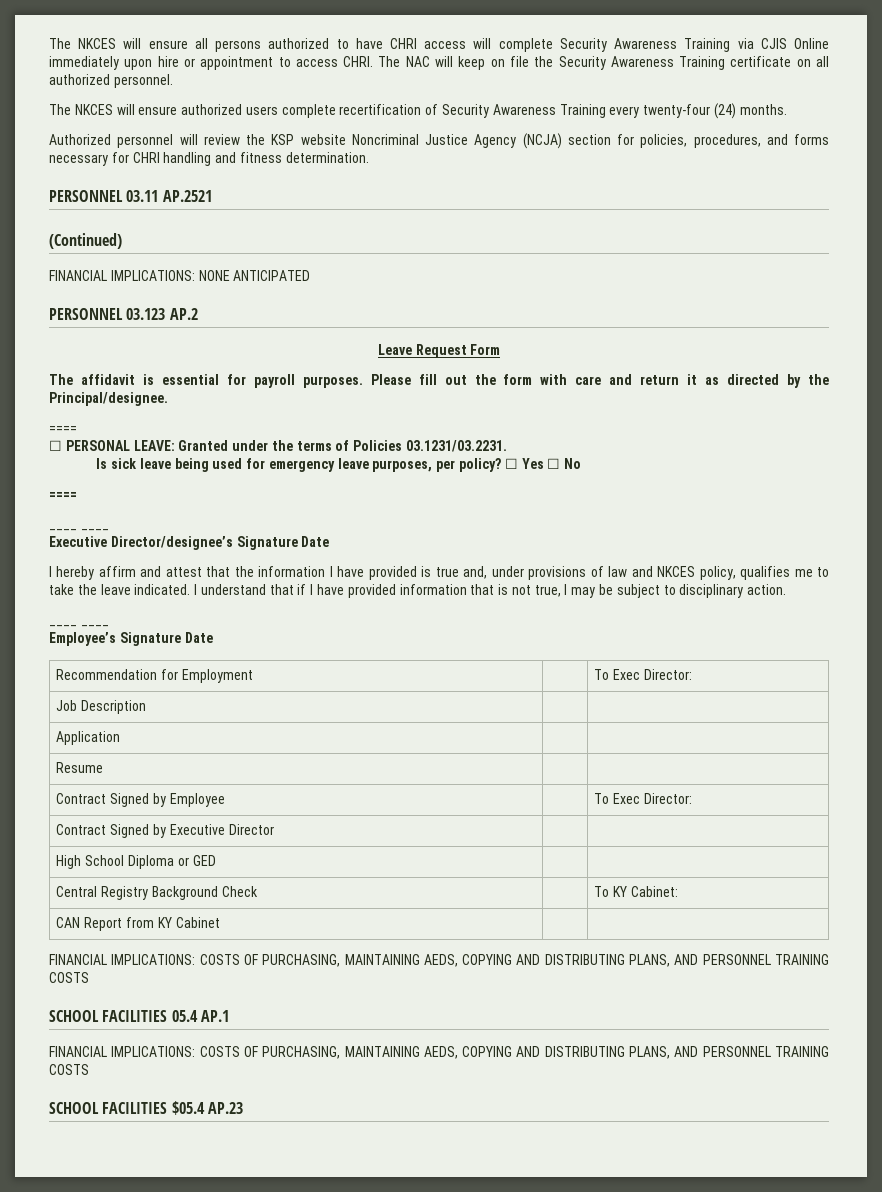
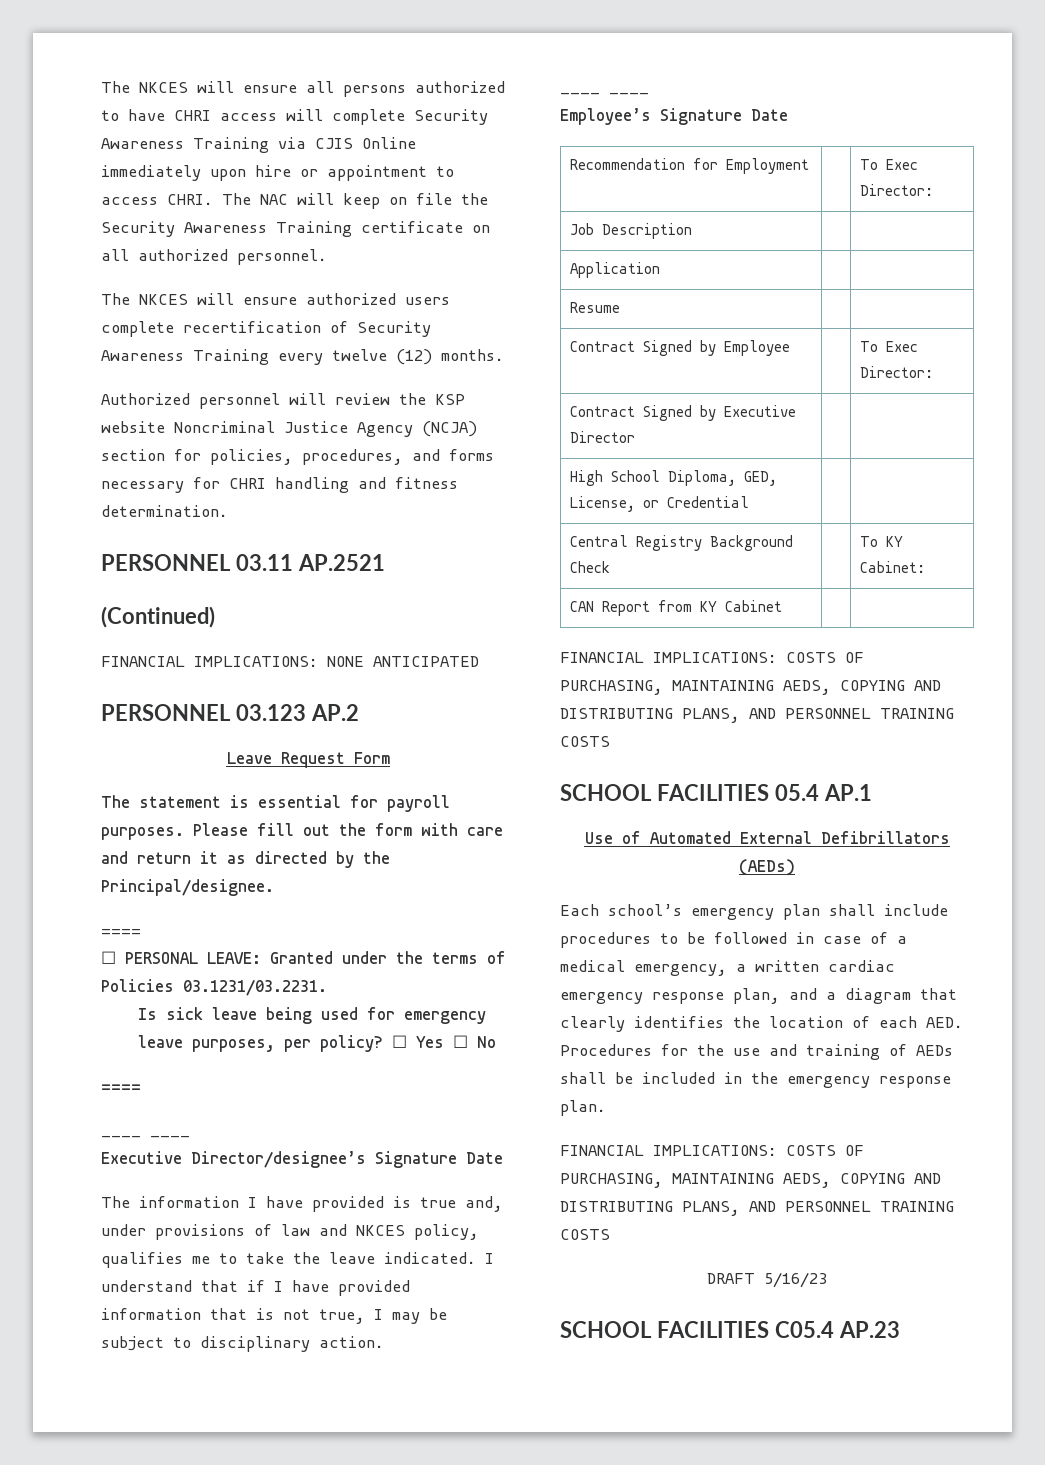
[643,103,736,119] twenty-four (24) -> [332,349,432,365] twelve (12)
[80,374,135,385] affidavit -> [139,796,221,808] statement
[49,566,254,580] I hereby affirm and attest that the -> [101,1196,130,1208] The
[127,855,216,869] Diploma or GED -> [667,470,777,486] [569,496,749,512] Diploma, GED, License, or Credential
(229, 1016) none -> [584,831,950,844] [739,859,795,876] [560,904,948,920] [560,932,907,948] [560,960,895,976] [560,988,957,1004] [560,1016,963,1032] [560,1044,953,1060] [560,1072,951,1088] [560,1100,606,1116] // Use of Automated External Defibrillators (AEDs) // Each school’s emergency plan shall include procedures to be followed in case of a medical emergency, a written cardiac emergency response plan, and a diagram that clearly identifies the location of each AED. Procedures for the use and training of AEDs shall be included in the emergency response plan.
[49,1101,205,1115] // SCHOOL FACILITIES $05.4 -> [707,1272,827,1288] [560,1321,834,1338] // DRAFT 5/16/23 // SCHOOL FACILITIES C05.4

